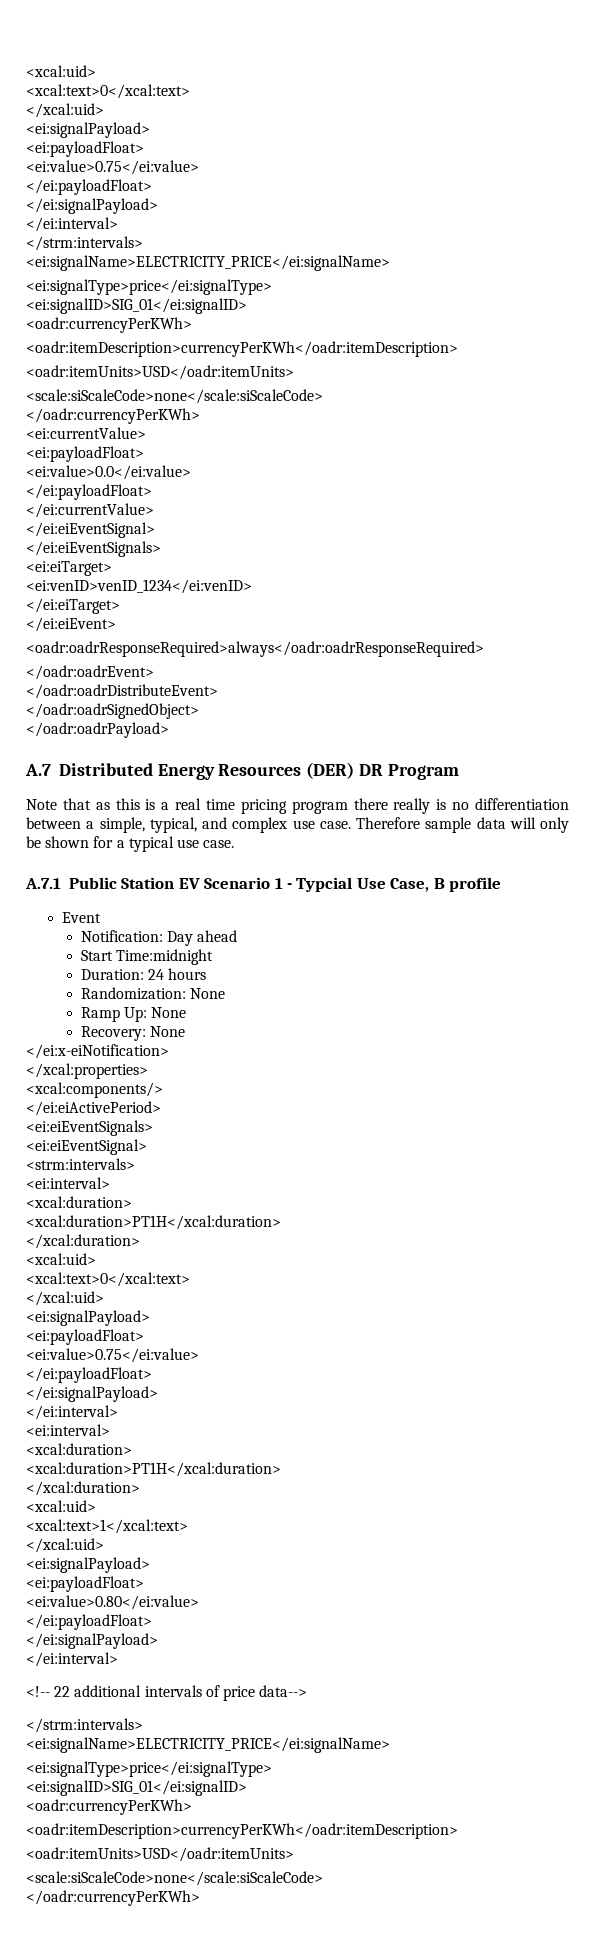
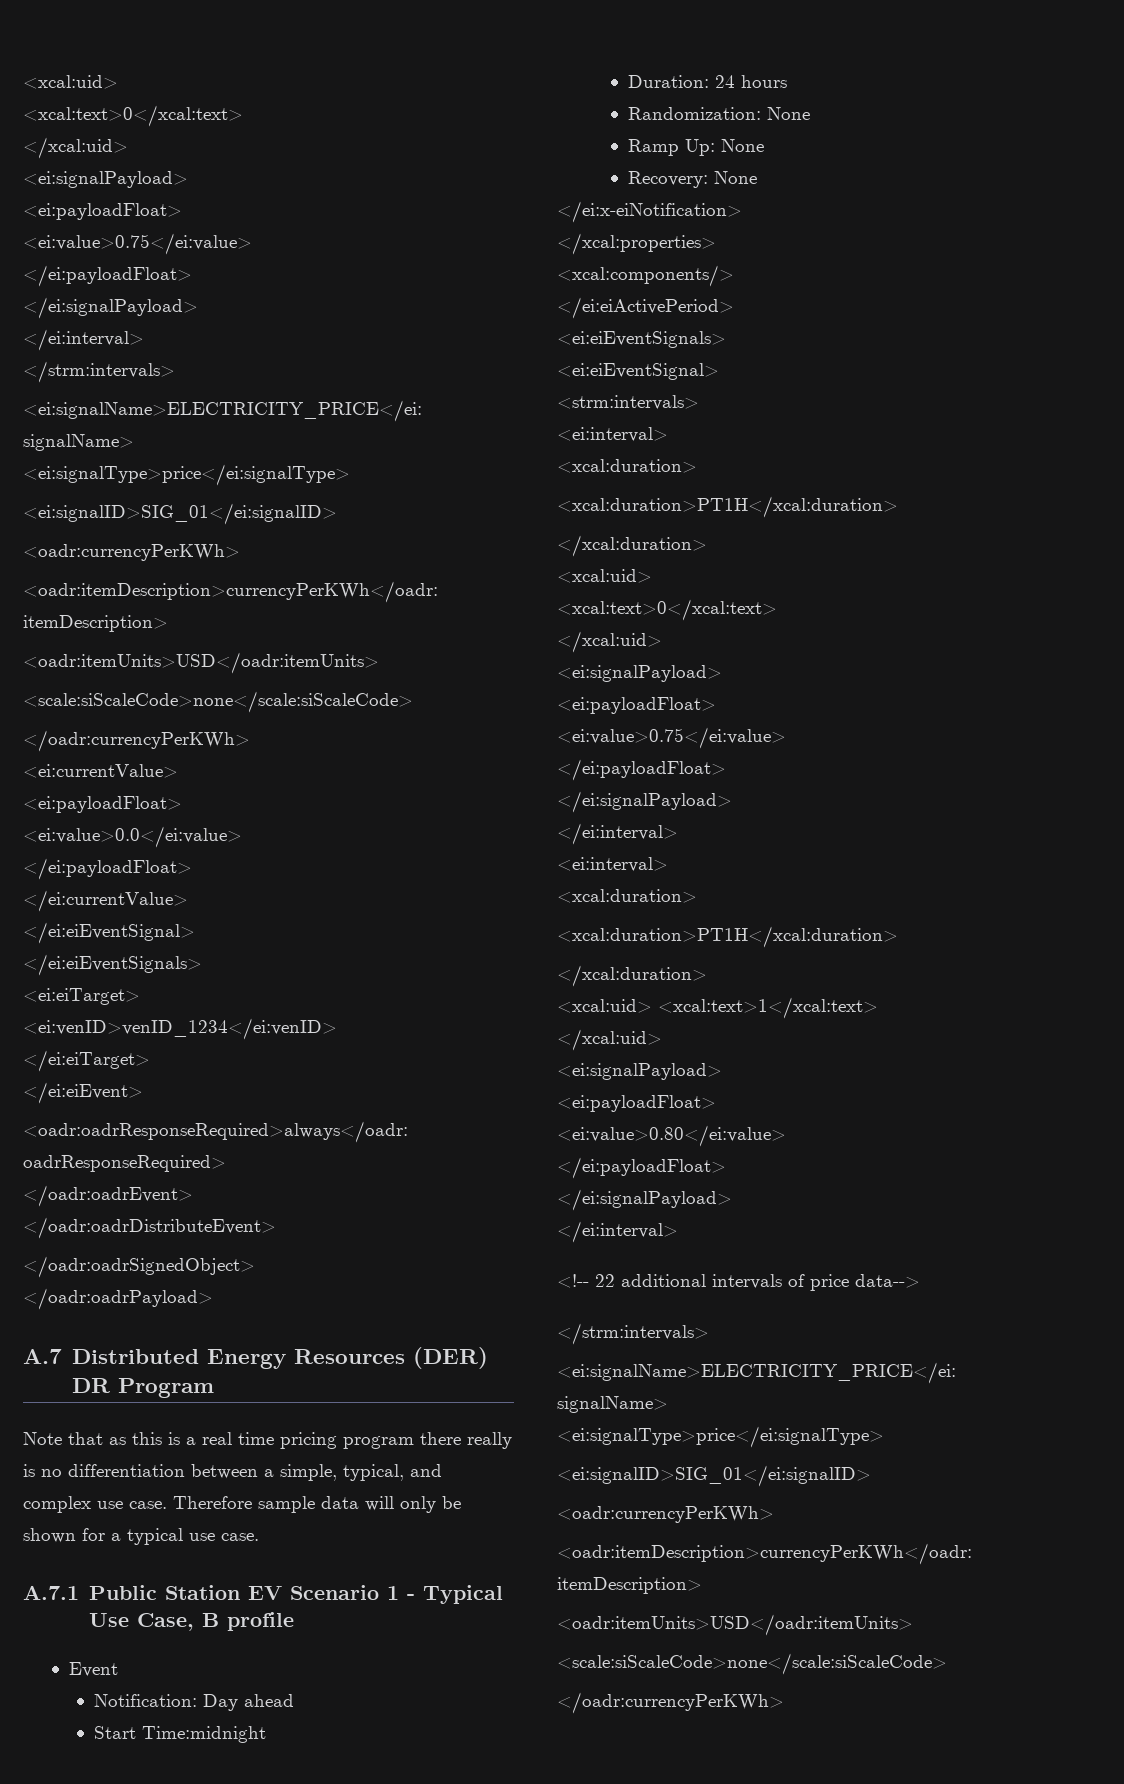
[296,877,353,892] Typcial -> [422,1585,503,1604] Typical
(96, 1506) // -> (652, 1006) none

